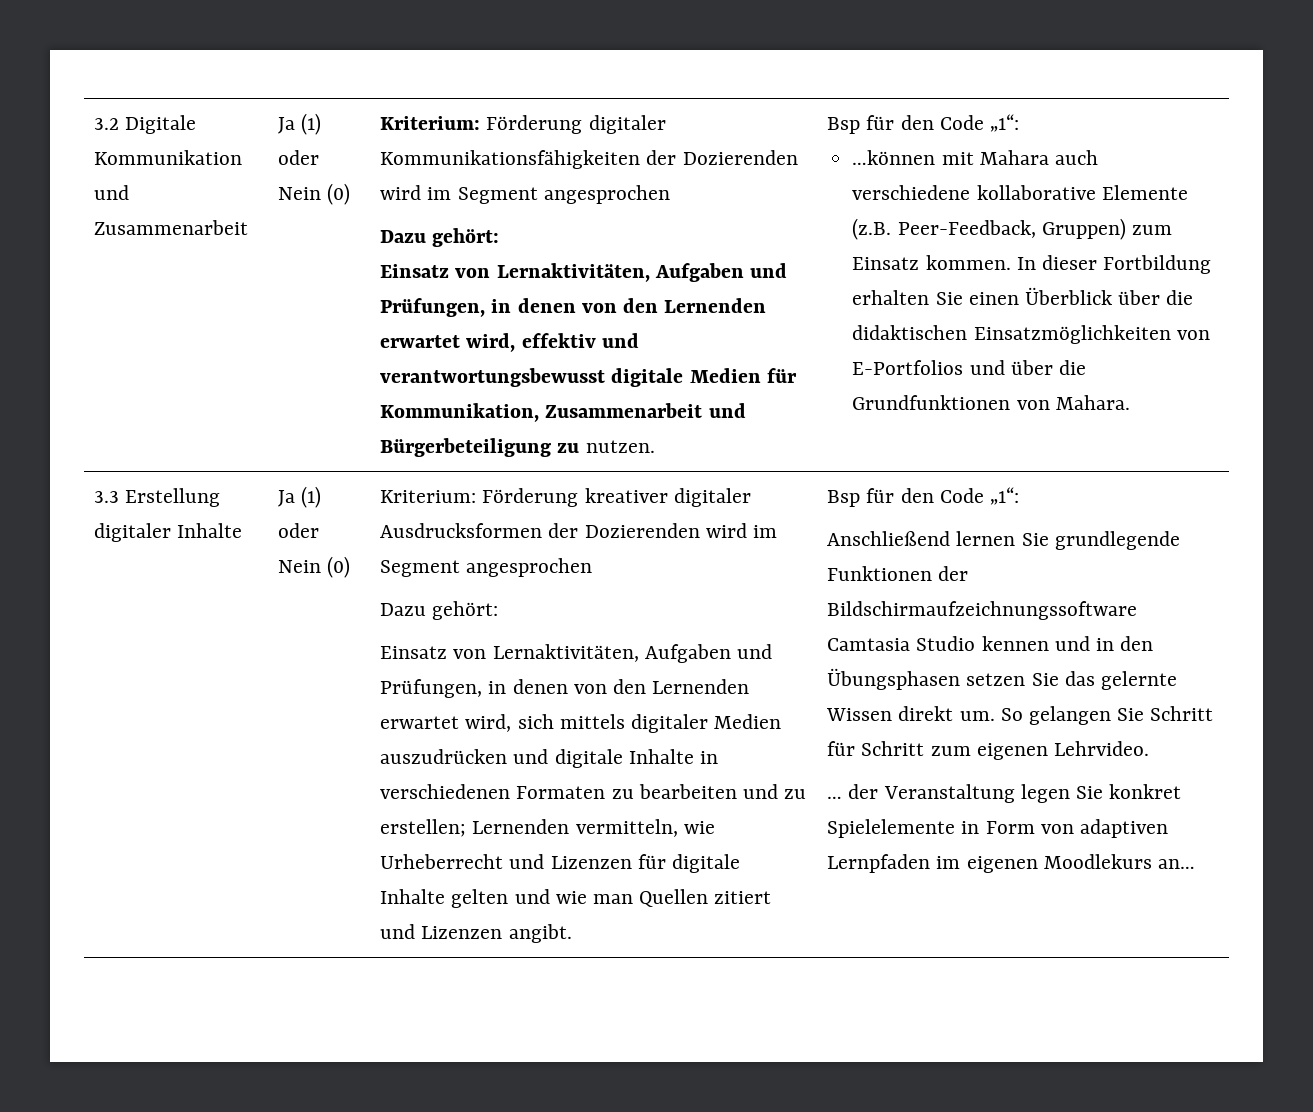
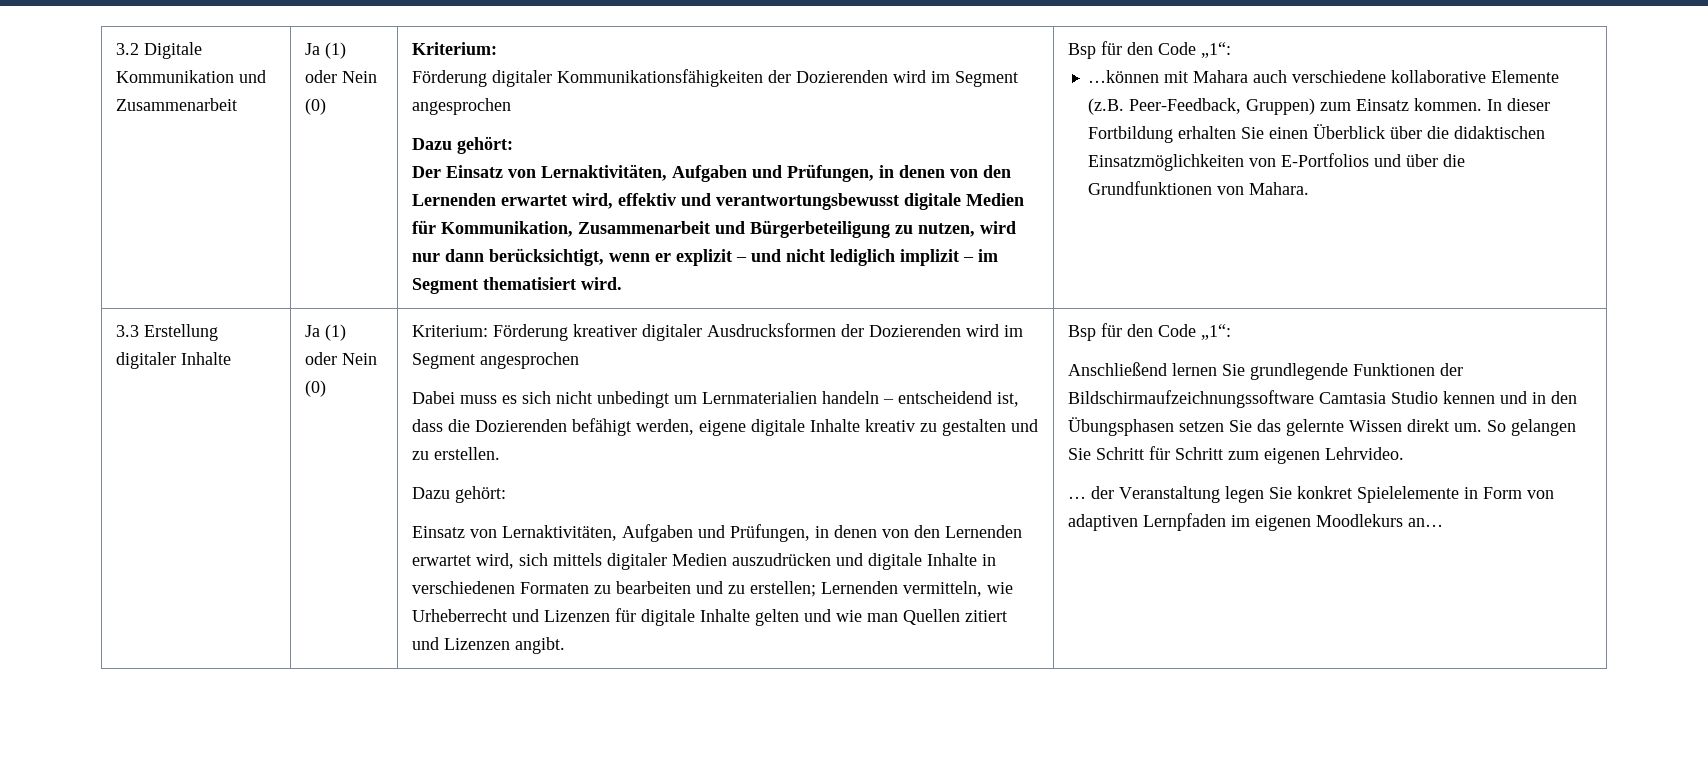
(481, 123) none -> (498, 48) //
(500, 237) none -> [412,166,442,178] Der
[585,440,655,453] nutzen. -> [918,221,1017,237] [412,248,999,266] [412,277,623,294] nutzen, wird nur dann berücksichtigt, wenn er explizit – und nicht lediglich implizit – im Segment thematisiert wird.
(593, 567) none -> [412,391,1020,408] [412,418,1039,436] [412,447,501,460] // Dabei muss es sich nicht unbedingt um Lernmaterialien handeln – entscheidend ist, dass die Dozierenden befähigt werden, eigene digitale Inhalte kreativ zu gestalten und zu erstellen.

